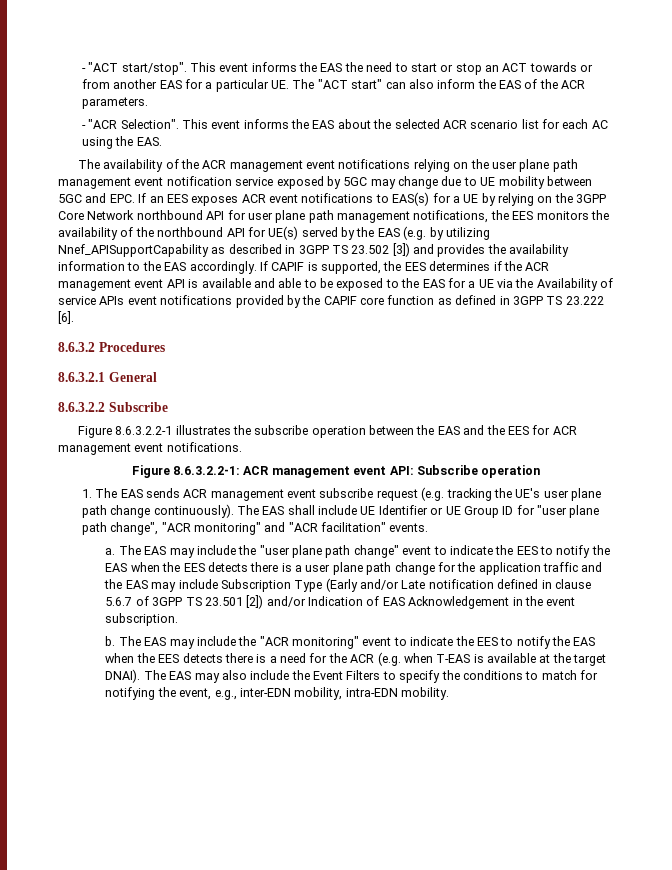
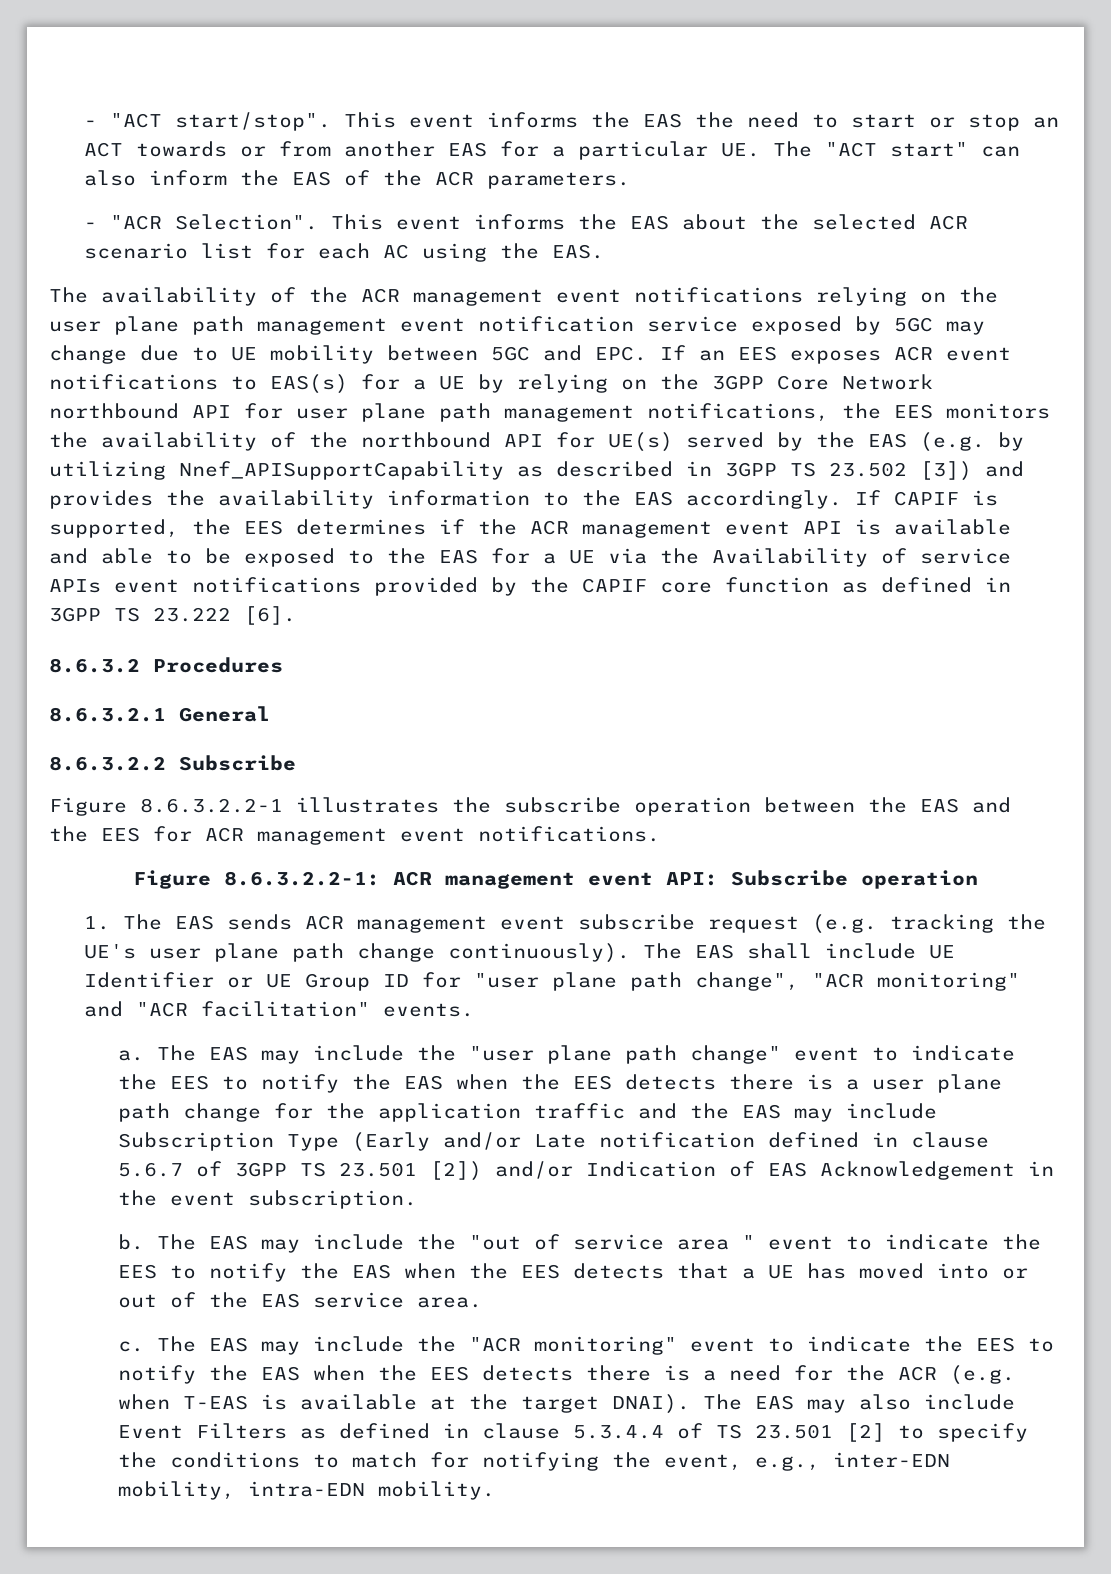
(257, 641) none -> [469,1234,1042,1250] [118,1263,1029,1282] [118,1292,483,1308] [118,1336,457,1355] "out of service area " event to indicate the EES to notify the EAS when the EES detects that a UE has moved into or out of the EAS service area. // c. The EAS may include the
[291,670,310,680] the -> (1016, 1402) none
(381, 675) none -> [300,1423,886,1442] as defined in clause 5.3.4.4 of TS 23.501 [2]

